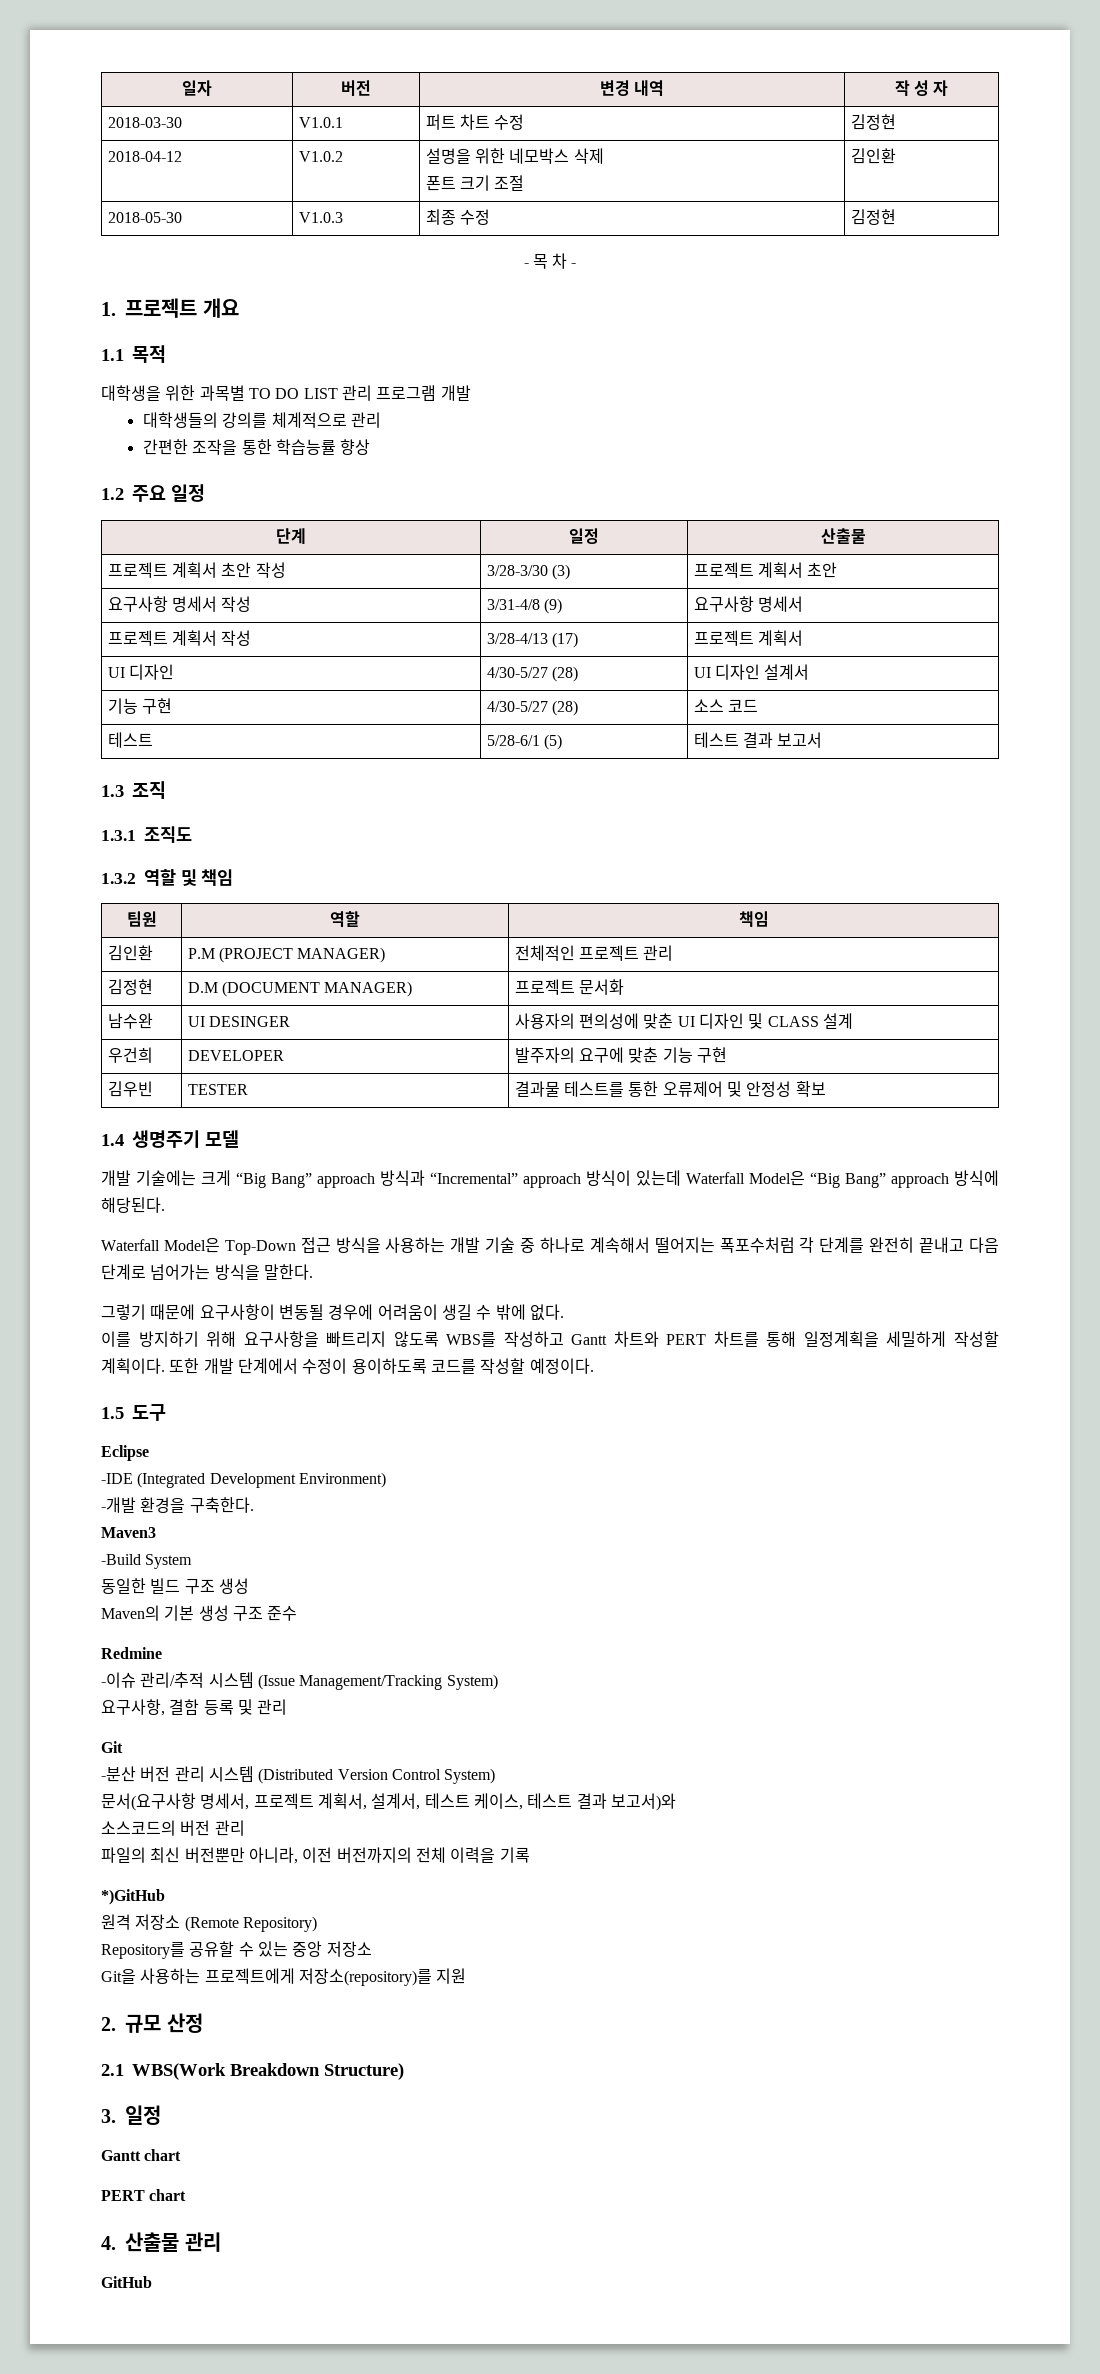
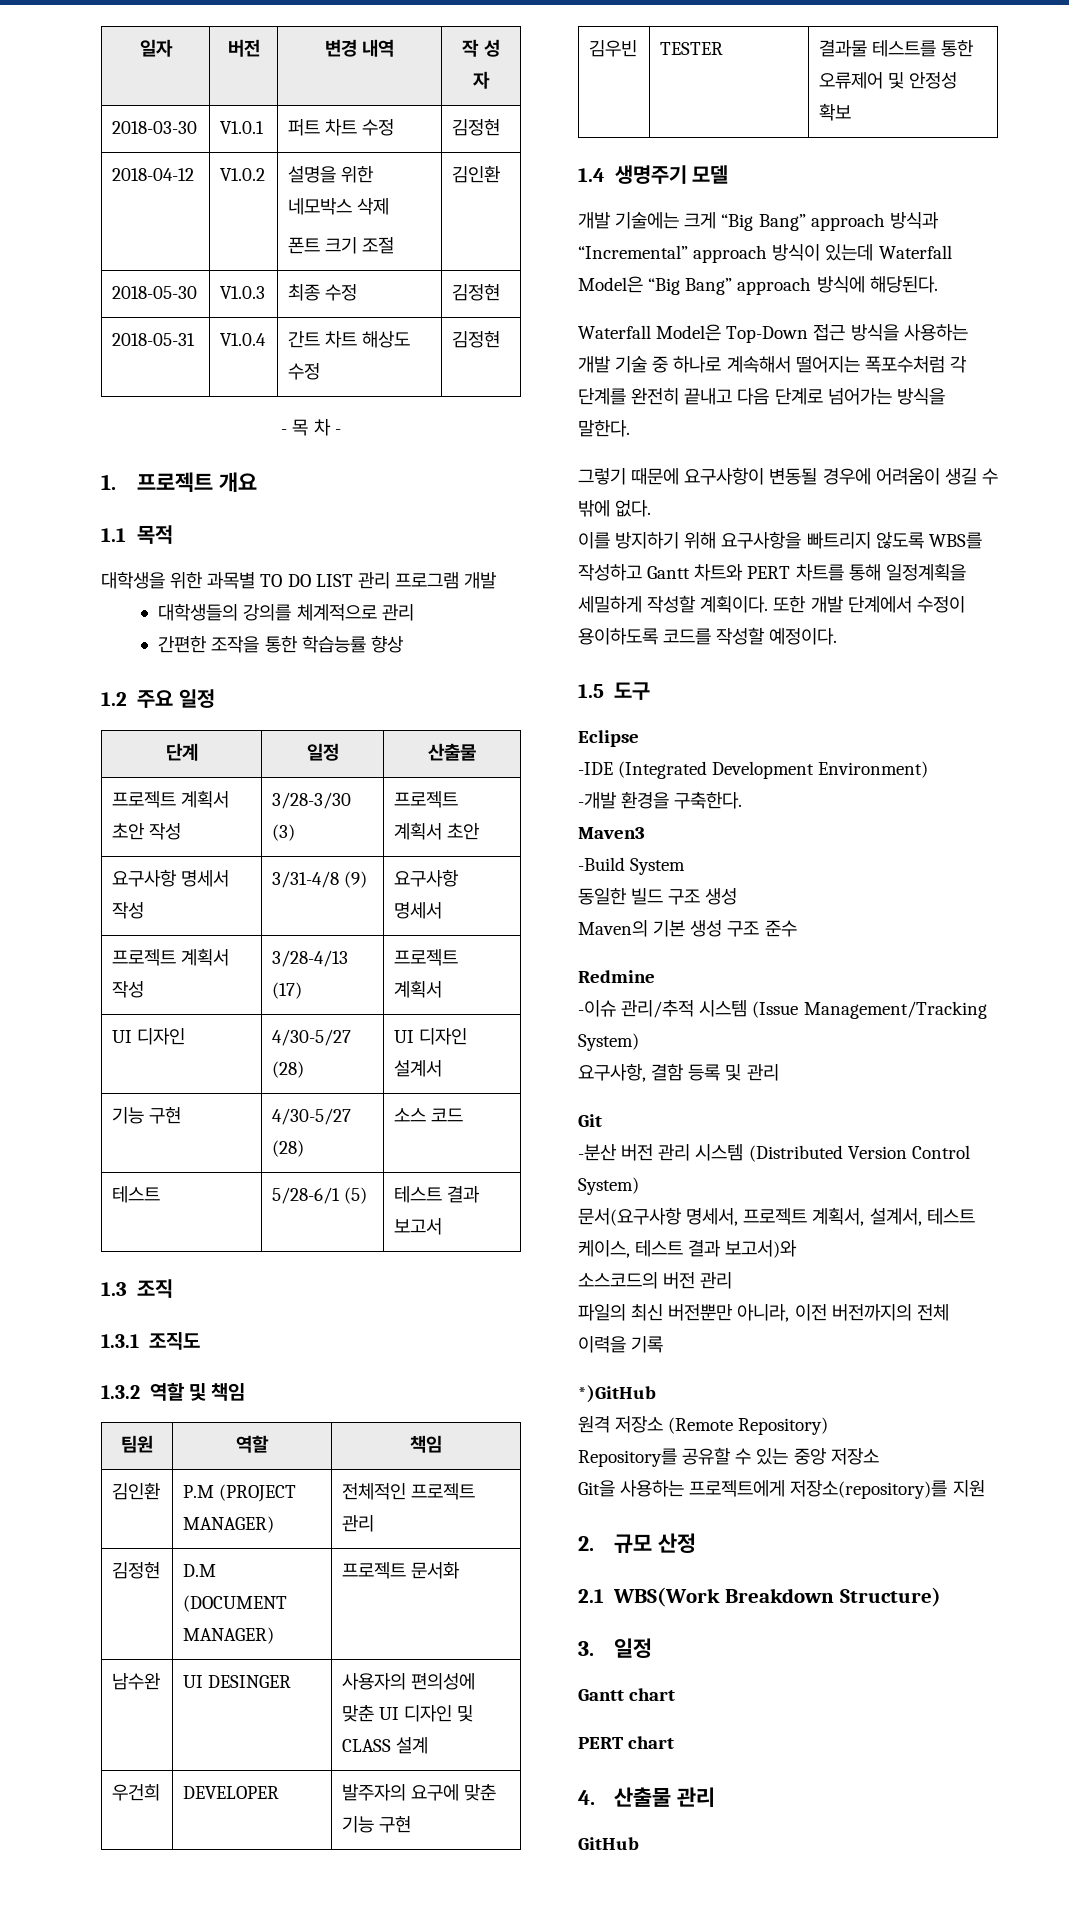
(896, 217) none -> [112,333,196,346] [220,333,267,346] [288,331,411,348] [288,363,321,380] [452,331,501,348] // 2018-05-31 | V1.0.4 | 간트 차트 해상도 수정 | 김정현

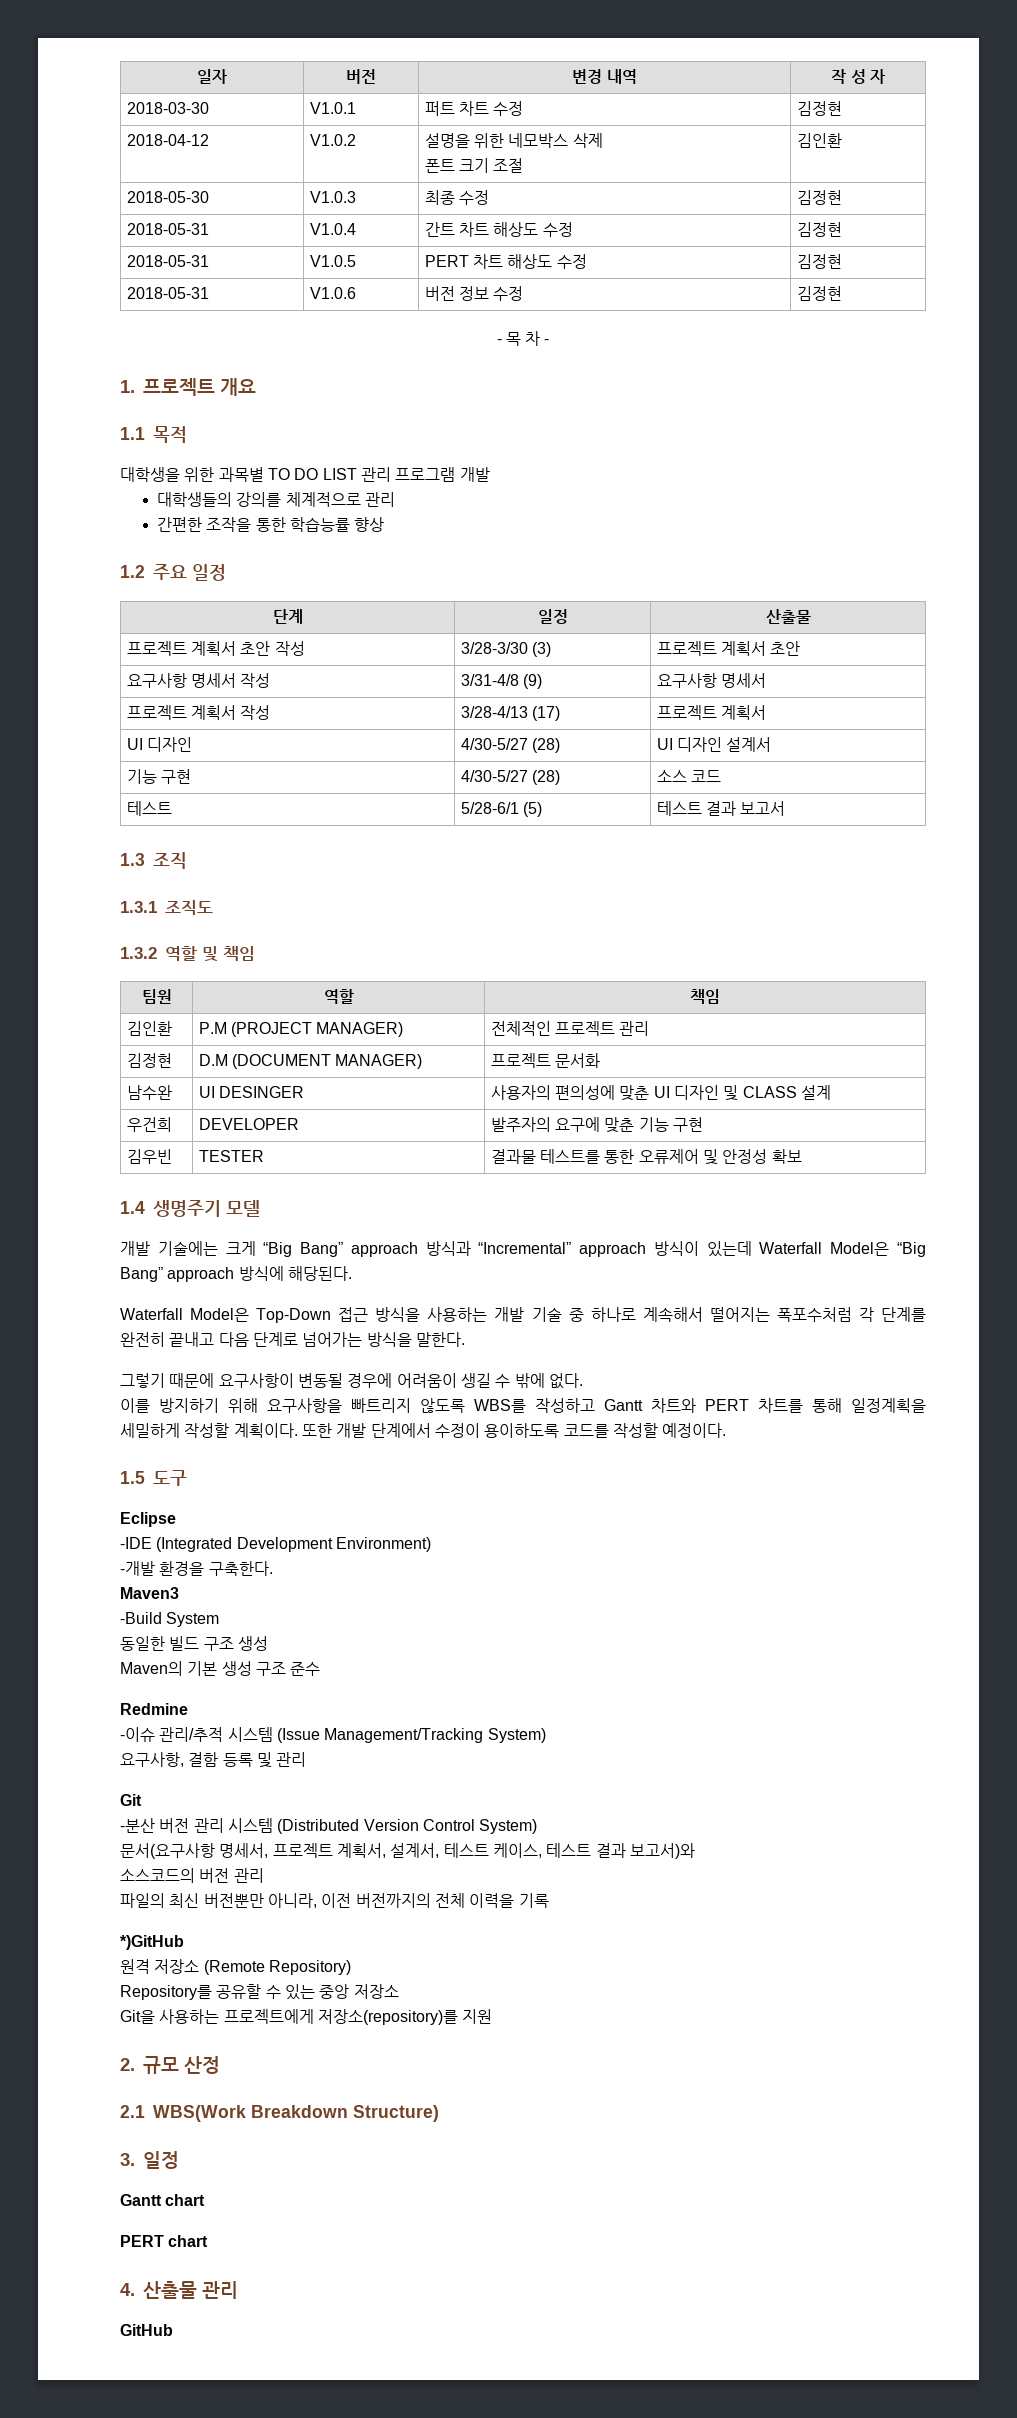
(501, 339) none -> [126,255,209,267] [309,255,356,267] [424,254,587,269] [796,254,842,269] [126,287,209,299] [309,287,356,299] [424,286,524,301] [796,286,842,301] // 2018-05-31 | V1.0.5 | PERT 차트 해상도 수정 | 김정현 // 2018-05-31 | V1.0.6 | 버전 정보 수정 | 김정현

